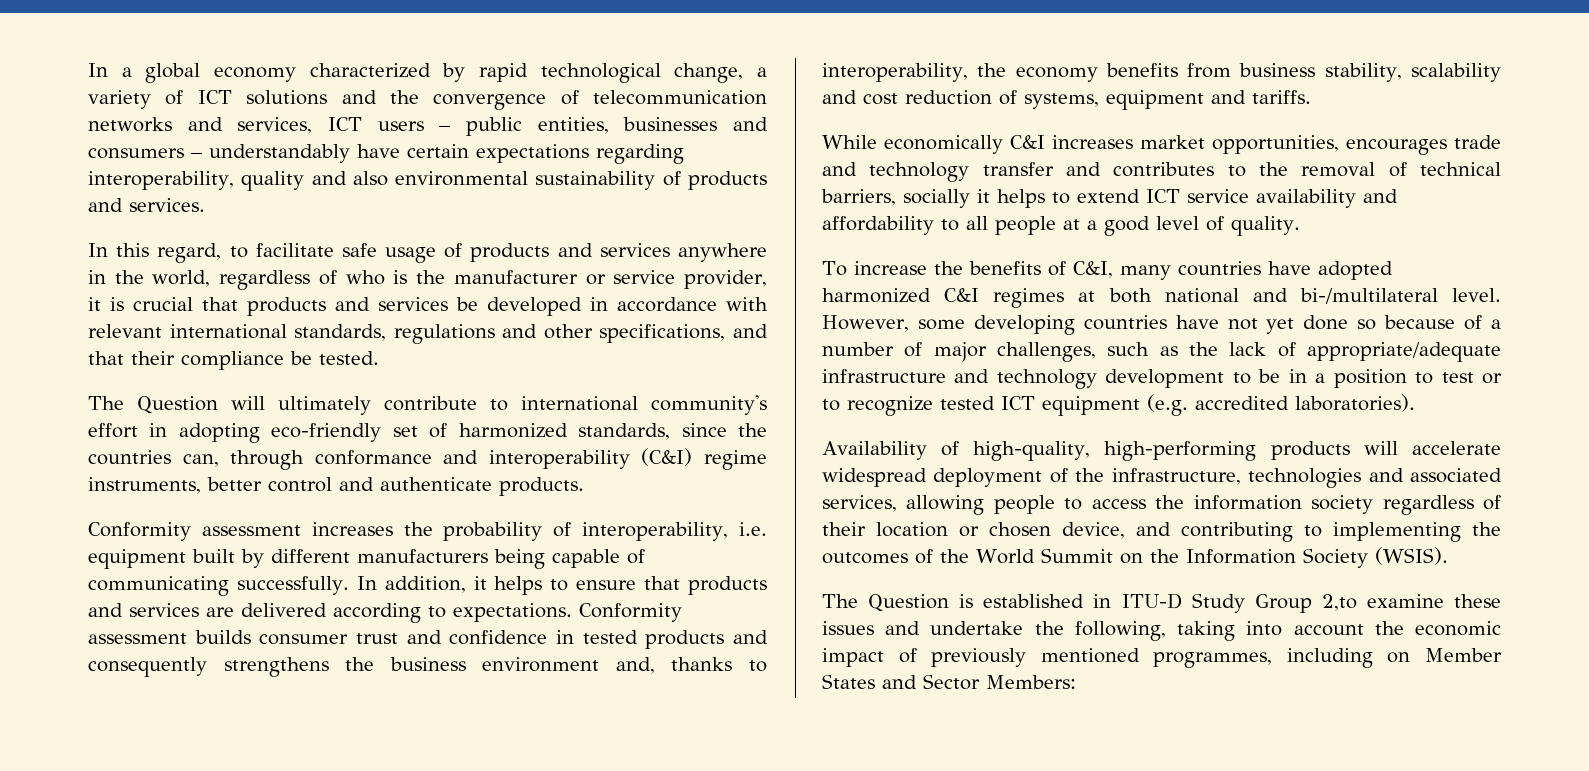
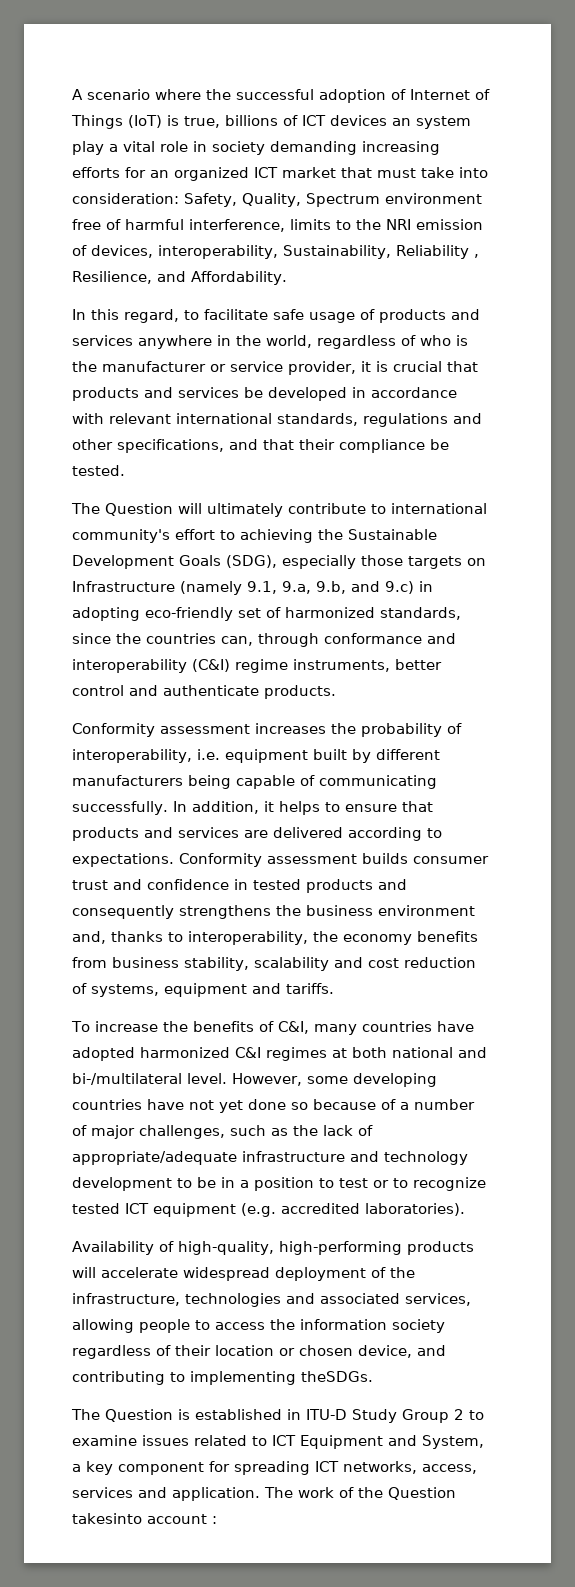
[88,63,767,83] [88,90,767,110] [88,117,768,136] [88,144,684,164] [88,171,767,191] [88,198,205,212] In a global economy characterized by rapid technological change, a variety of ICT solutions and the convergence of telecommunication networks and services, ICT users – public entities, businesses and consumers – understandably have certain expectations regarding interoperability, quality and also environmental sustainability of products and services. -> [72,89,490,103] [71,115,471,129] [72,141,440,155] [72,167,488,181] [72,193,482,207] [72,219,483,232] [72,245,479,259] [72,271,287,285] A scenario where the successful adoption of Internet of Things (IoT) is true, billions of ICT devices an system play a vital role in society demanding increasing efforts for an organized ICT market that must take into consideration: Safety, Quality, Spectrum environment free of harmful interference, limits to the NRI emission of devices, interoperability, Sustainability, Reliability , Resilience, and Affordability.
(138, 430) none -> [220,529,437,543] [72,555,486,569] [72,581,414,595] to achieving the Sustainable Development Goals (SDG), especially those targets on Infrastructure (namely 9.1, 9.a, 9.b, and 9.c)
[822,134,1501,155] [822,162,1501,182] [821,189,1398,208] [822,216,1300,236] // While economically C&I increases market opportunities, encourages trade and technology transfer and contributes to the removal of technical barriers, socially it helps to extend ICT service availability and affordability to all people at a good level of quality. -> (334, 988) none
[1472,522,1501,536] [822,547,1448,568] the outcomes of the World Summit on the Information Society (WSIS). -> [301,1371,373,1382] theSDGs.
[1321,594,1501,611] [822,621,1501,641] [822,648,1502,668] [822,674,1076,690] 2,to examine these issues and undertake the following, taking into account the economic impact of previously mentioned programmes, including on Member States and Sector Members: -> [454,1409,484,1420] [72,1435,484,1449] [72,1461,477,1475] [72,1487,456,1501] [72,1513,217,1524] 2 to examine issues related to ICT Equipment and System, a key component for spreading ICT networks, access, services and application. The work of the Question takesinto account :

